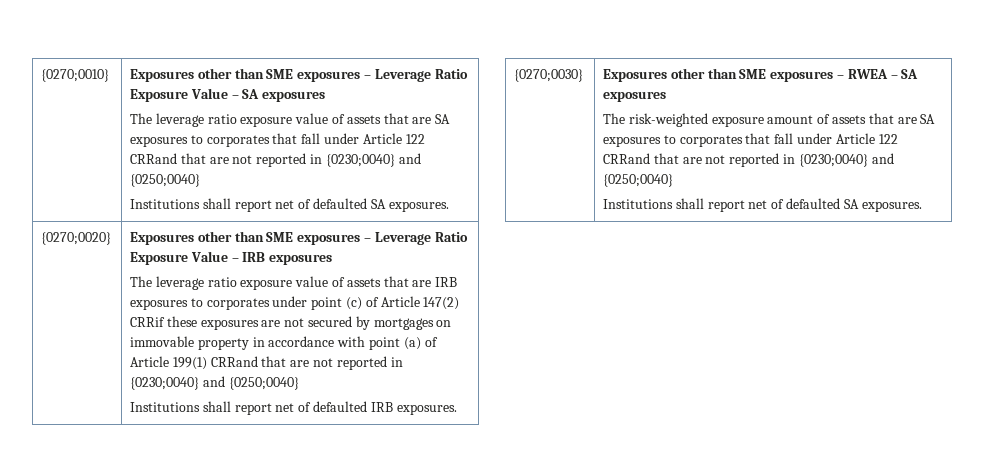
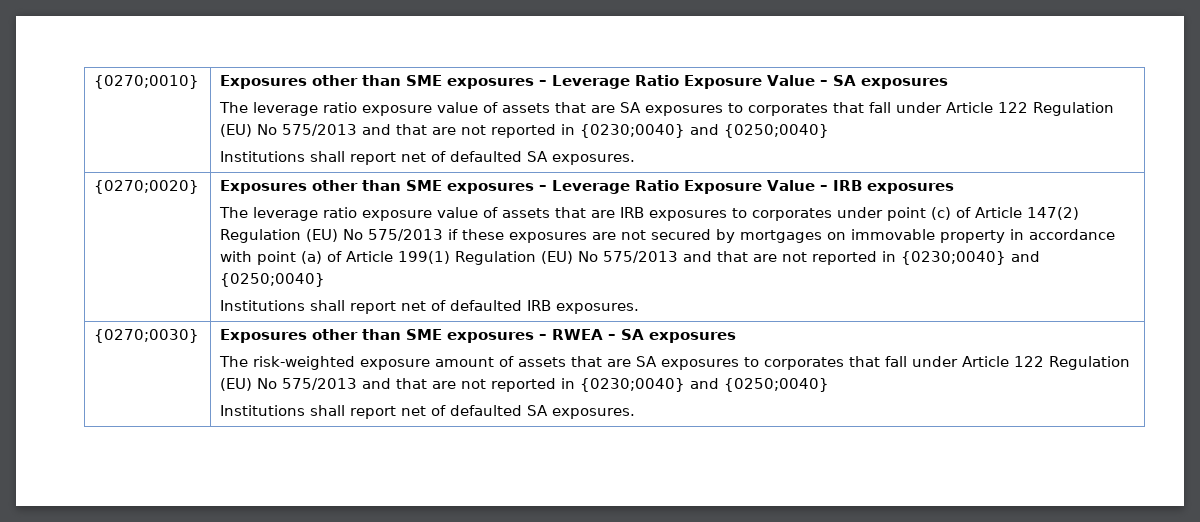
[130,153,178,164] CRRand -> [1033,102,1115,116] [220,124,392,137] Regulation (EU) No 575/2013 and
[130,317,166,327] CRRif -> [220,229,459,243] Regulation (EU) No 575/2013 if
[210,356,258,367] CRRand -> [455,251,713,265] Regulation (EU) No 575/2013 and
[603,153,651,164] CRRand -> [1049,356,1131,370] [220,378,392,391] Regulation (EU) No 575/2013 and

